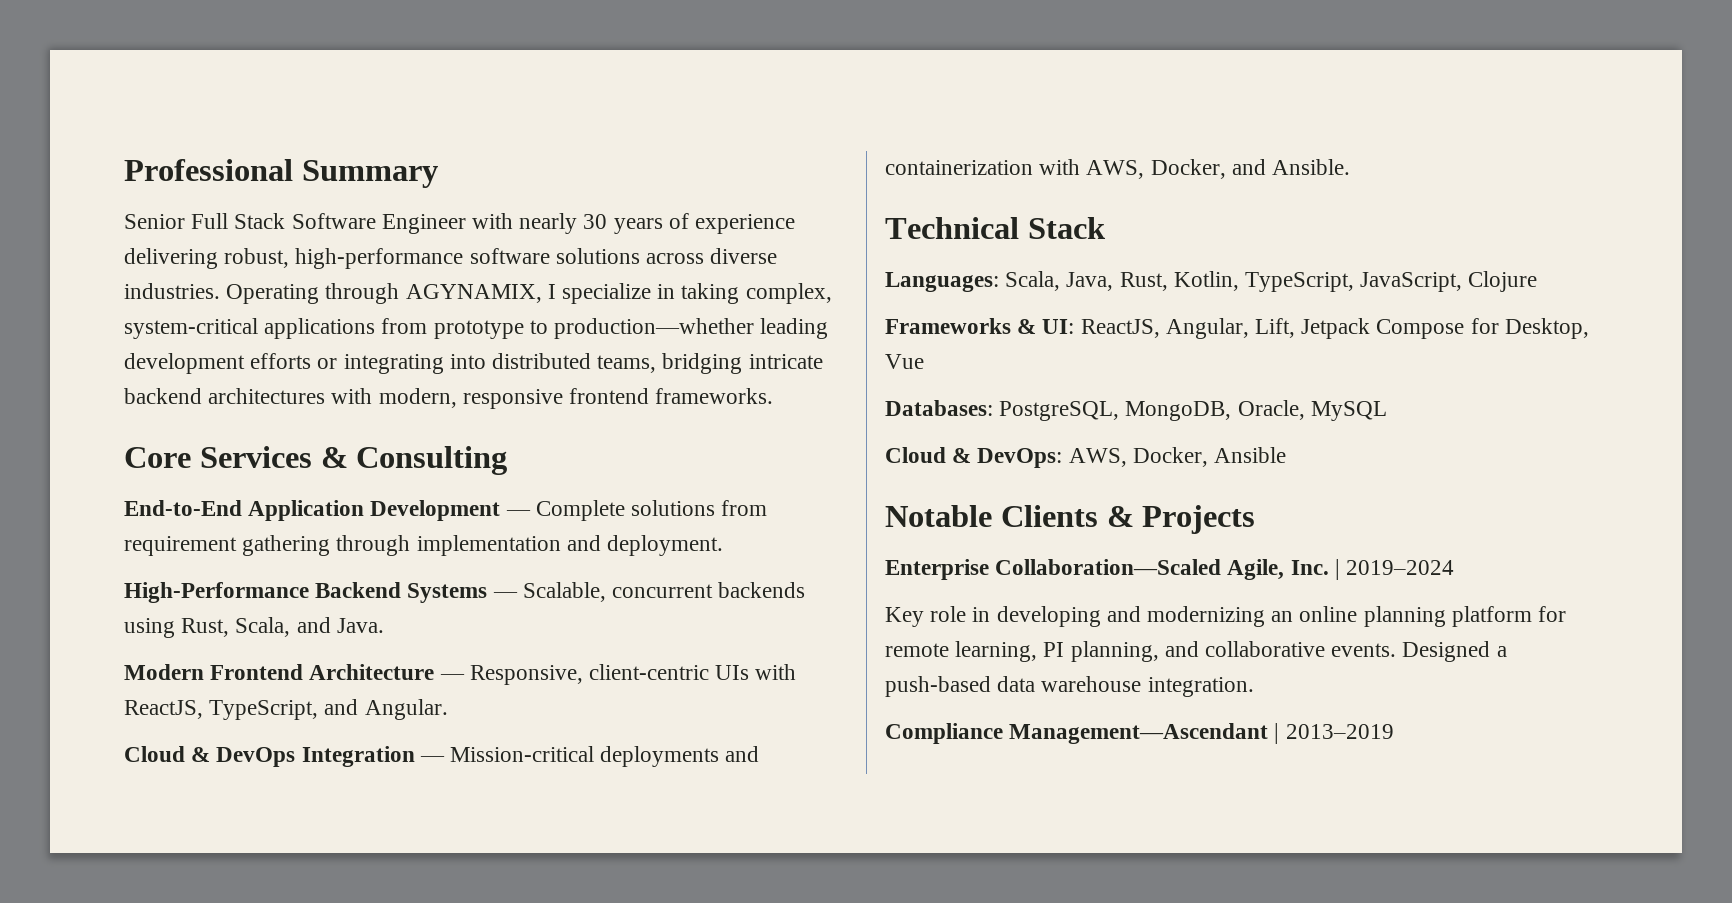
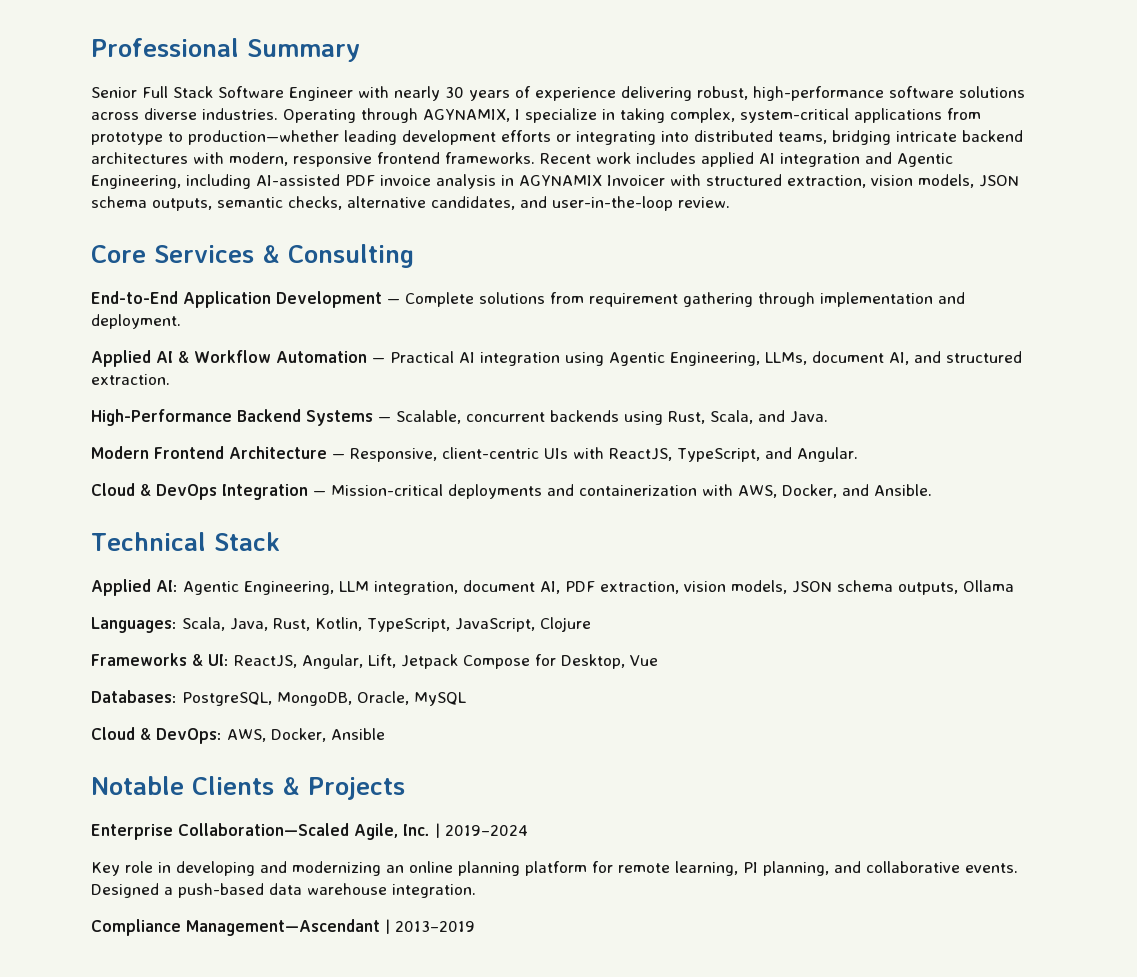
(774, 396) none -> [540,152,953,167] [91,174,1019,189] [91,196,730,211] Recent work includes applied AI integration and Agentic Engineering, including AI-assisted PDF invoice analysis in AGYNAMIX Invoicer with structured extraction, vision models, JSON schema outputs, semantic checks, alternative candidates, and user-in-the-loop review.
(724, 545) none -> [91,350,1022,367] [91,374,170,385] // Applied AI & Workflow Automation — Practical AI integration using Agentic Engineering, LLMs, document AI, and structured extraction.
(1106, 228) none -> [91,579,1014,596] // Applied AI: Agentic Engineering, LLM integration, document AI, PDF extraction, vision models, JSON schema outputs, Ollama

